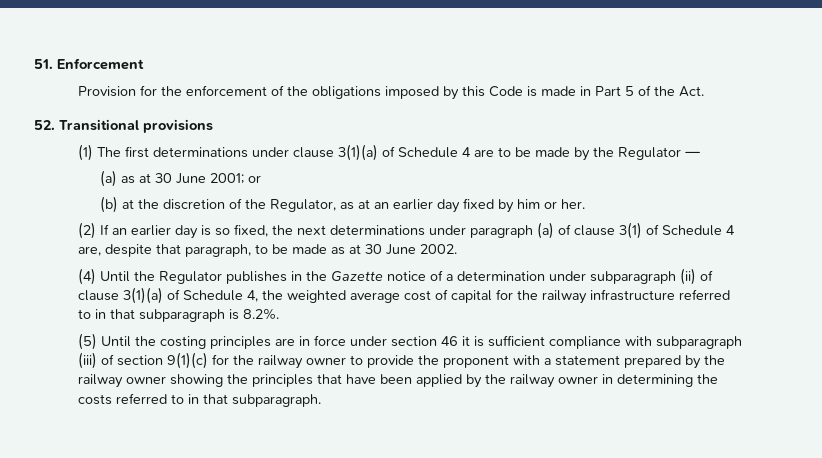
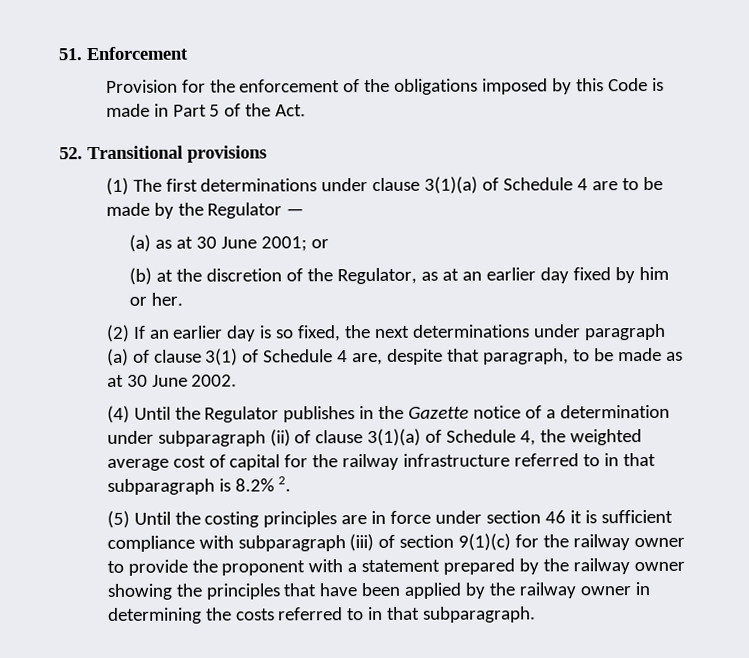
[243,308,280,320] 8.2%. -> [234,476,292,492] 8.2% 2.

